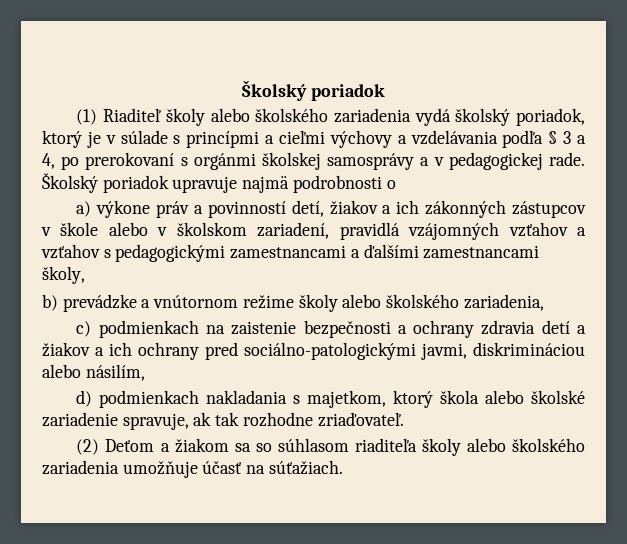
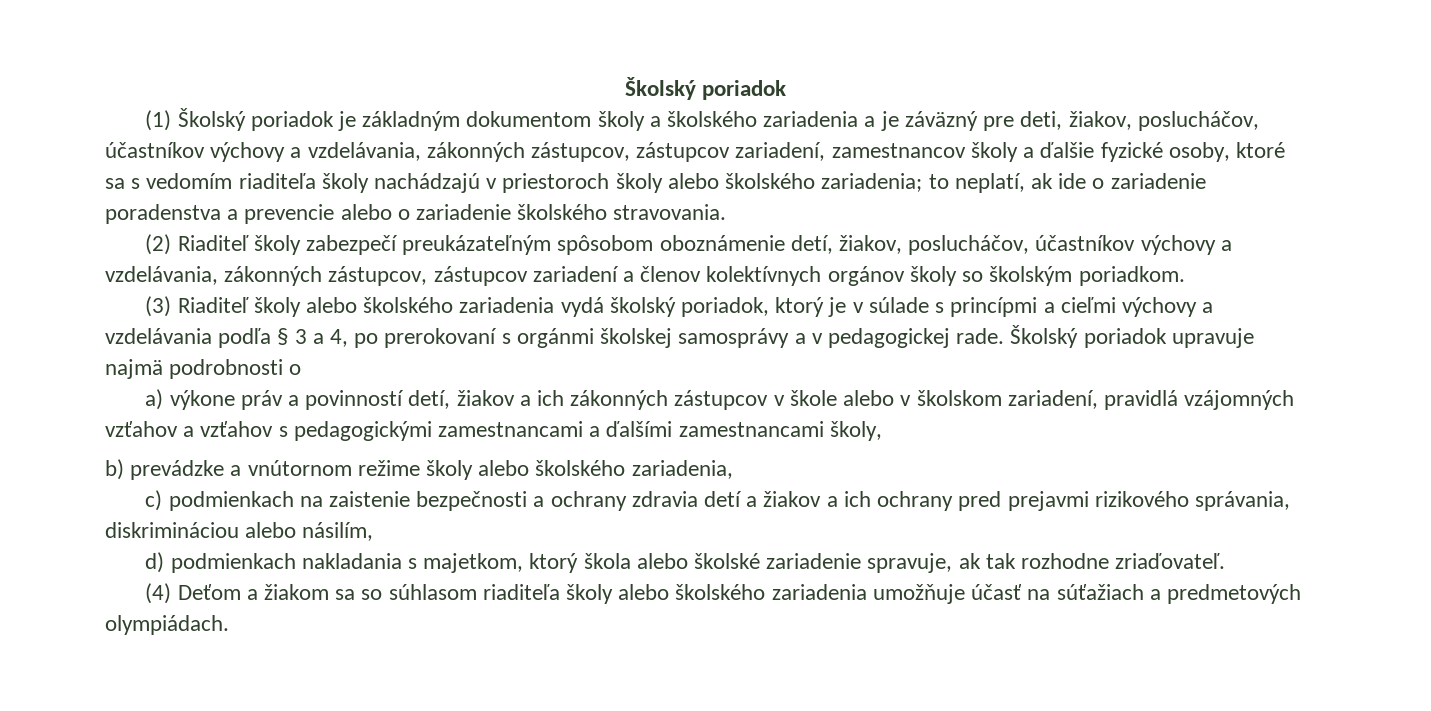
(98, 117) none -> [177,108,1259,131] [105,142,1285,162] [105,173,1206,193] [105,204,727,224] [145,234,1232,255] [105,266,1185,286] [145,296,172,317] Školský poriadok je základným dokumentom školy a školského zariadenia a je záväzný pre deti, žiakov, poslucháčov, účastníkov výchovy a vzdelávania, zákonných zástupcov, zástupcov zariadení, zamestnancov školy a ďalšie fyzické osoby, ktoré sa s vedomím riaditeľa školy nachádzajú v priestoroch školy alebo školského zariadenia; to neplatí, ak ide o zariadenie poradenstva a prevencie alebo o zariadenie školského stravovania. // (2) Riaditeľ školy zabezpečí preukázateľným spôsobom oboznámenie detí, žiakov, poslucháčov, účastníkov výchovy a vzdelávania, zákonných zástupcov, zástupcov zariadení a členov kolektívnych orgánov školy so školským poriadkom. // (3)
[244,342,467,360] sociálno-patologickými javmi, -> [1007,491,1290,511] prejavmi rizikového správania,
[76,439,100,455] (2) -> [145,583,172,604] (4)
[268,460,343,475] súťažiach. -> [1056,584,1301,604] [105,615,229,635] súťažiach a predmetových olympiádach.

